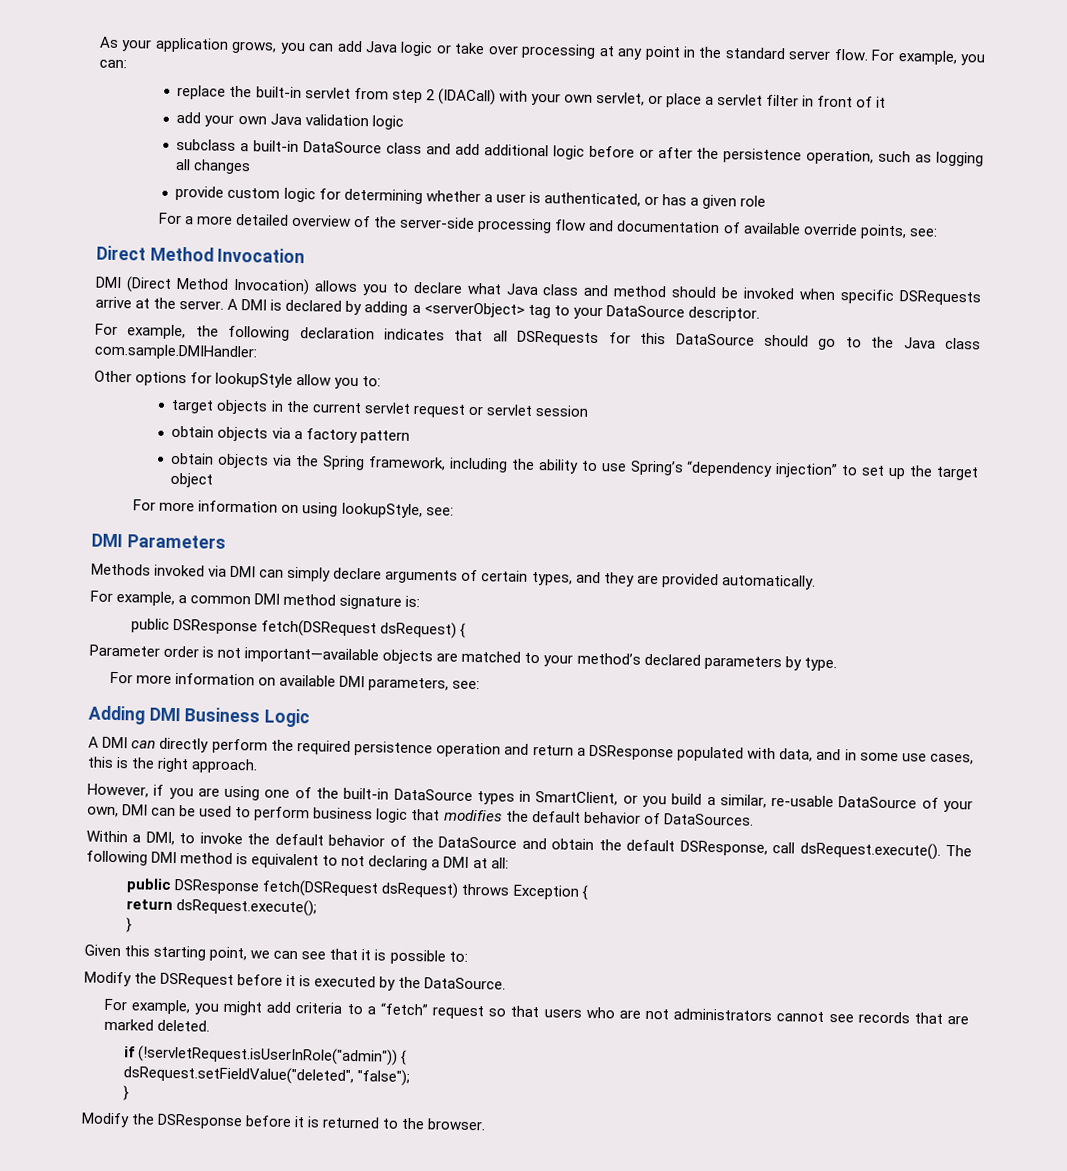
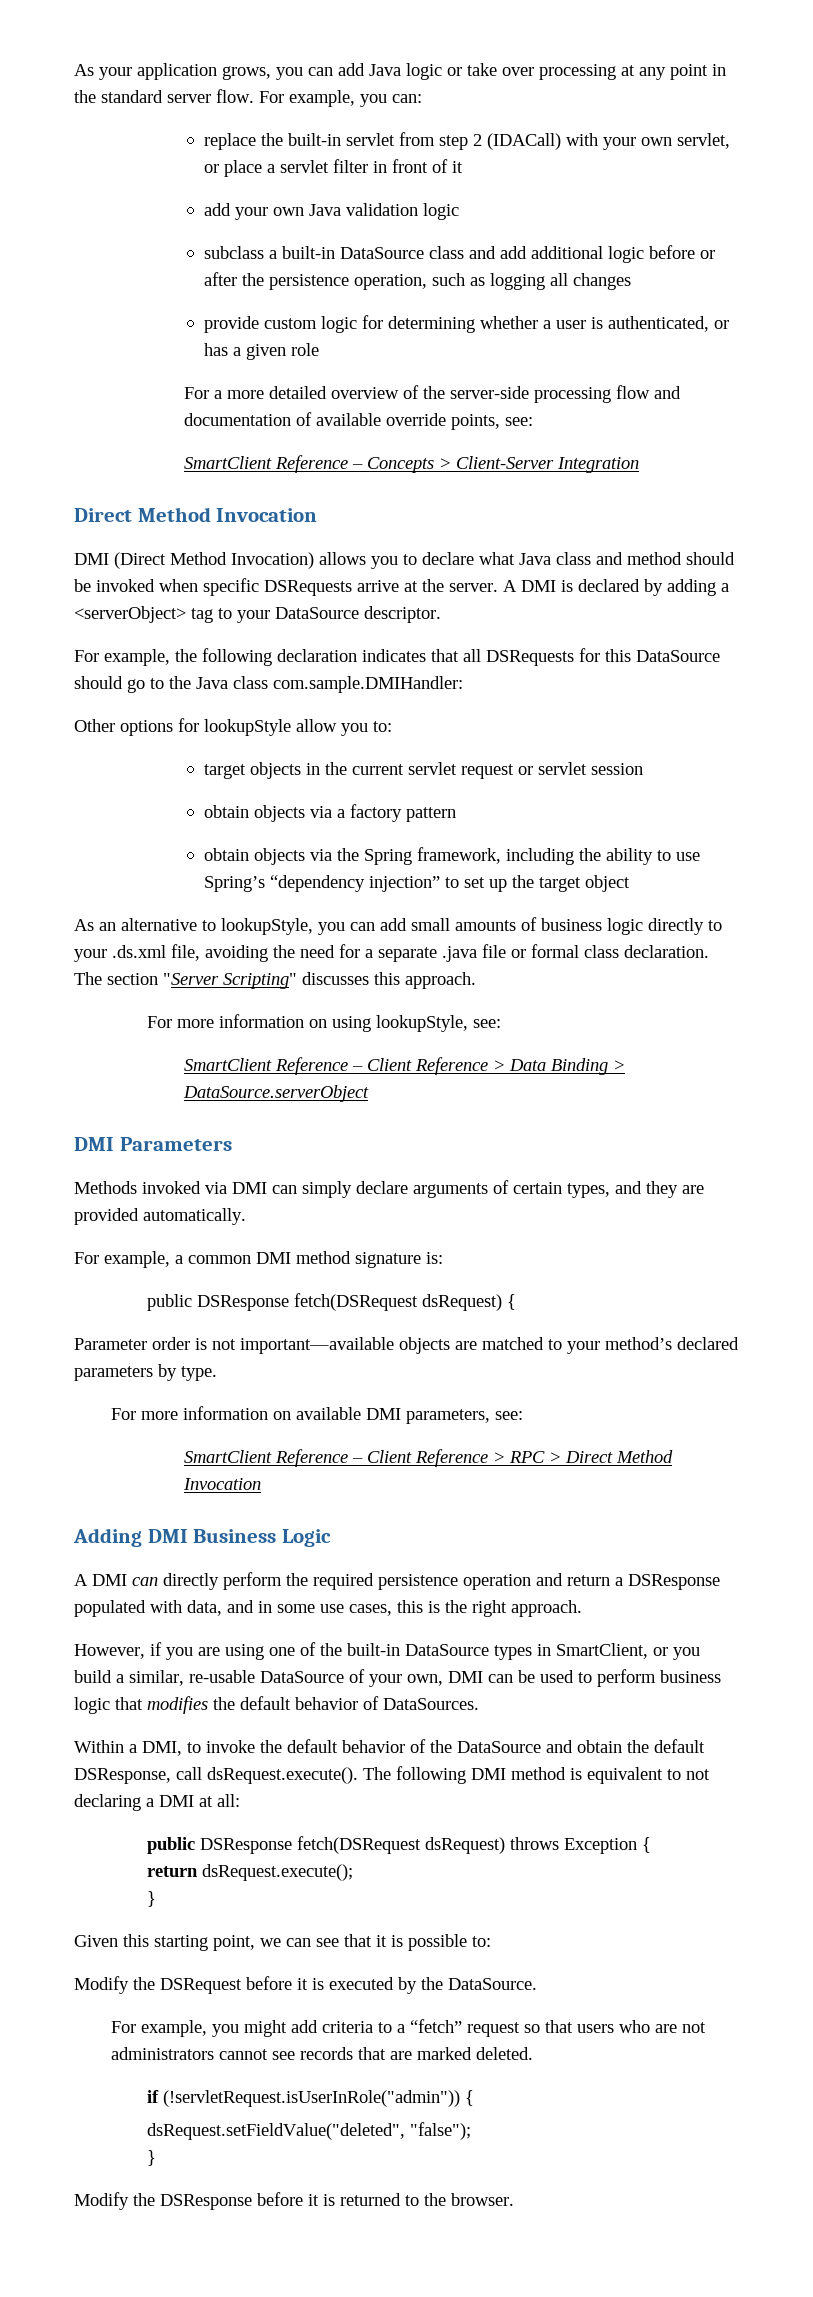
(938, 232) none -> [183,455,639,473] // SmartClient Reference – Concepts > Client-Server Integration
(214, 480) none -> [74,917,722,935] [74,944,709,962] [74,972,476,989] // As an alternative to lookupStyle, you can add small amounts of business logic directly to your .ds.xml file, avoiding the need for a separate .java file or formal class declaration. The section "Server Scripting" discusses this approach.
(454, 511) none -> [183,1057,625,1075] [182,1085,369,1102] // SmartClient Reference – Client Reference > Data Binding > DataSource.serverObject
(480, 685) none -> [183,1449,673,1467] [182,1478,261,1490] // SmartClient Reference – Client Reference > RPC > Direct Method Invocation

